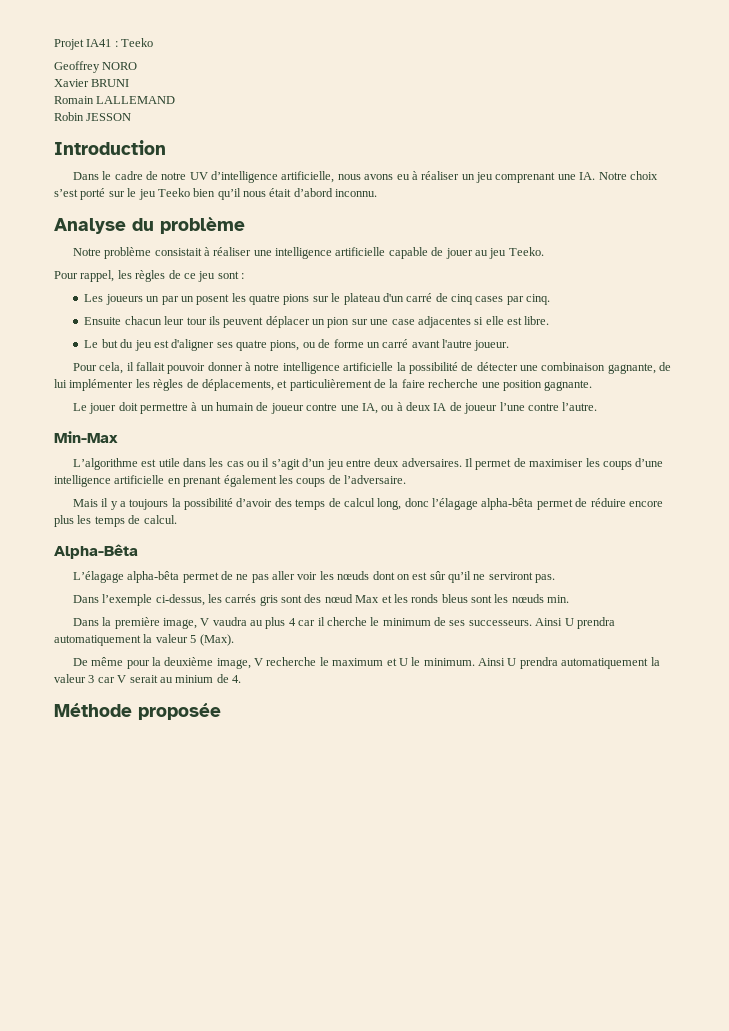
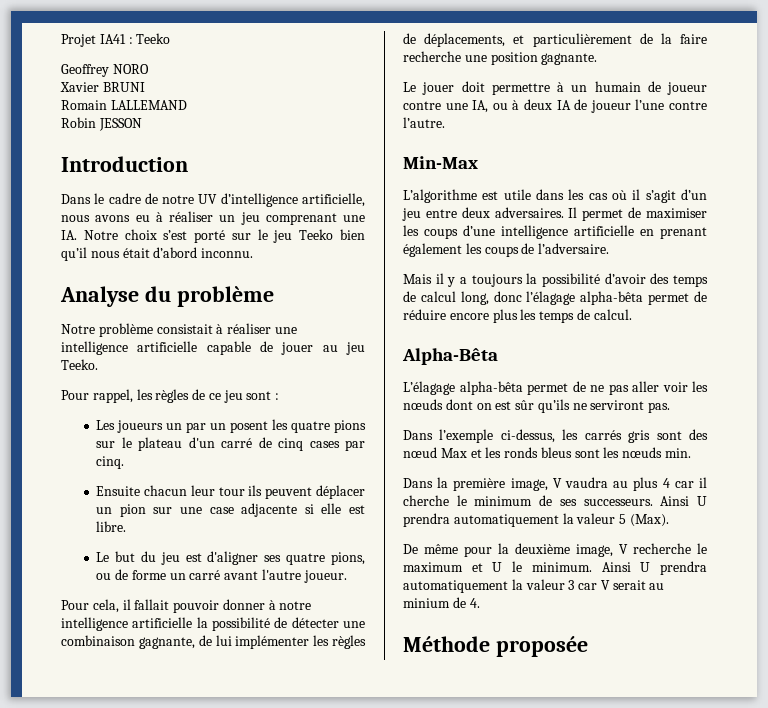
[417,316,471,328] adjacentes -> [241,503,298,517] adjacente
[247,461,261,467] ou -> [612,190,627,200] où
[448,571,472,583] qu’il -> [537,399,570,413] qu’ils

